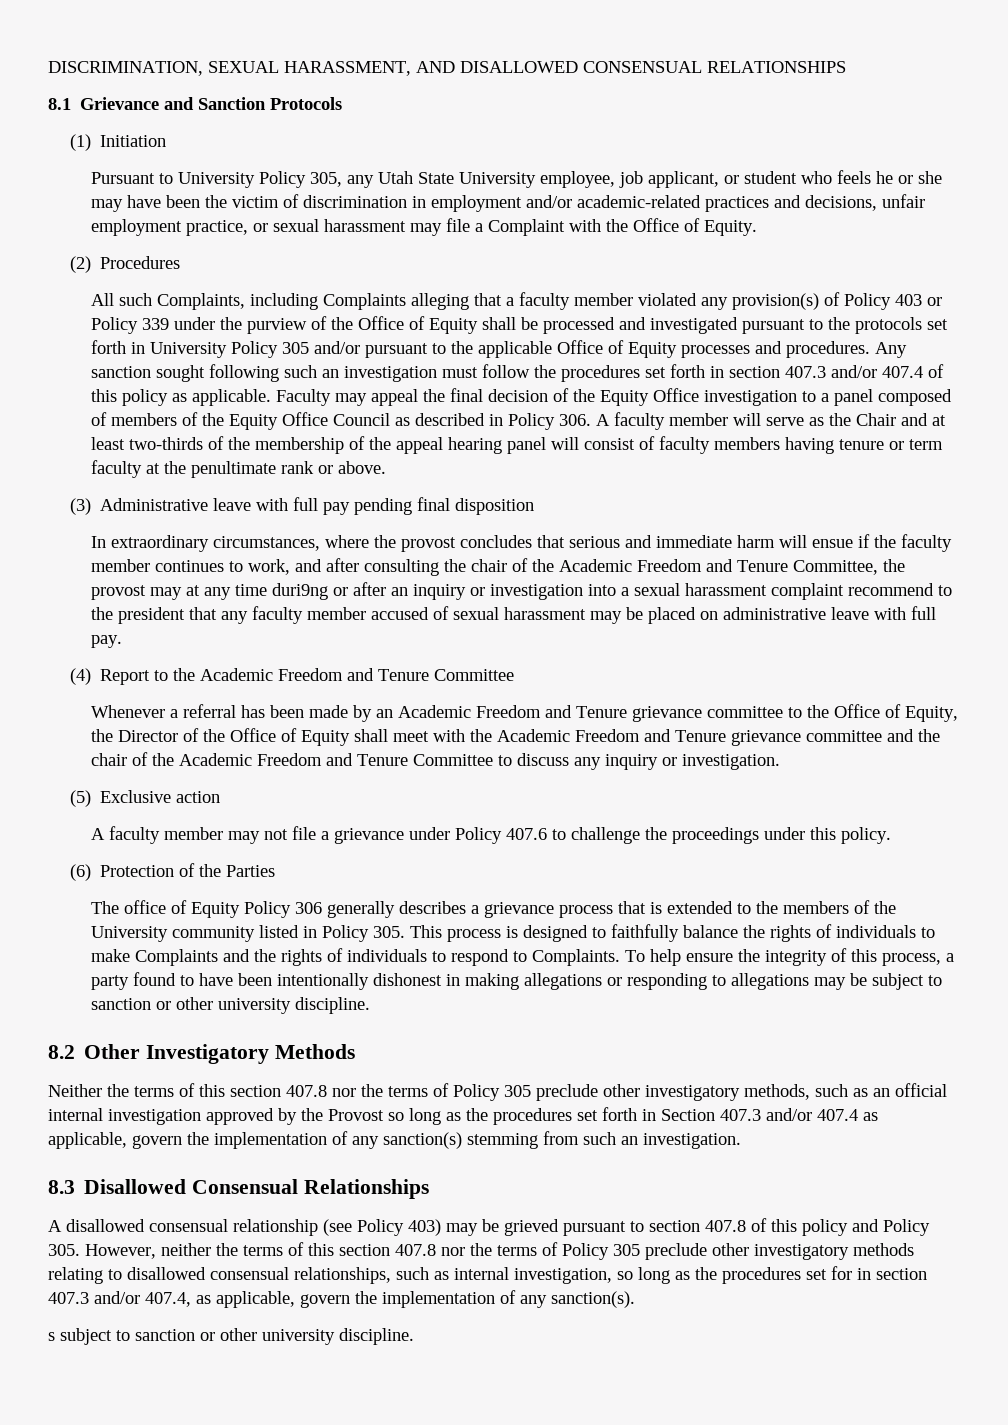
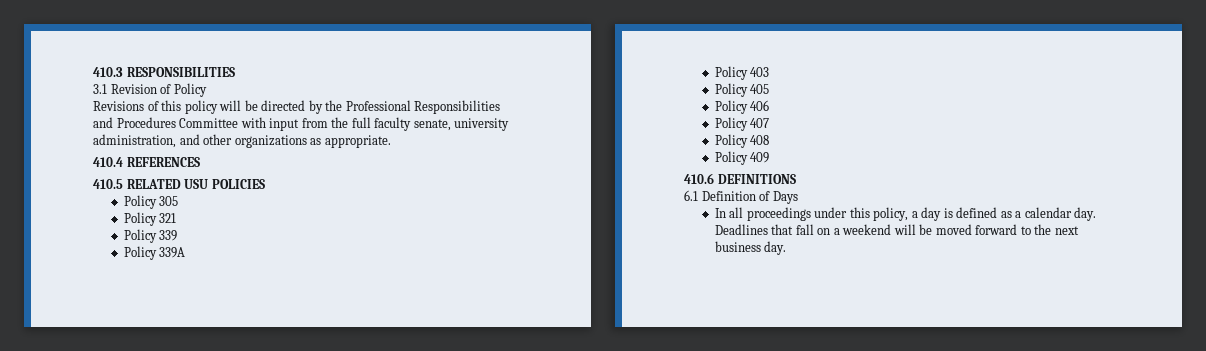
[48,61,846,76] [48,97,343,110] [69,134,166,151] [91,170,943,188] [91,194,926,212] [91,218,758,236] [69,256,180,273] [91,292,943,310] [91,316,949,334] [91,340,908,358] [91,364,945,382] [91,388,953,406] [91,412,947,430] [91,436,944,454] [91,460,387,478] [69,497,534,515] [91,534,953,552] [91,558,906,576] [91,582,953,600] [91,606,937,624] [91,635,123,648] [69,668,514,685] [91,704,959,722] [91,728,941,746] [91,752,781,770] [69,790,220,807] [91,826,892,844] [69,863,275,881] [91,900,897,918] [91,924,936,942] [91,948,955,966] [91,972,943,990] [91,997,371,1014] [48,1044,355,1064] [48,1083,947,1101] [48,1107,878,1125] [48,1131,741,1149] [48,1179,429,1199] [48,1218,930,1236] [48,1242,914,1260] [48,1266,927,1284] [48,1290,635,1308] [48,1328,414,1345] DISCRIMINATION, SEXUAL HARASSMENT, AND DISALLOWED CONSENSUAL RELATIONSHIPS // 8.1 Grievance and Sanction Protocols // (1) Initiation // Pursuant to University Policy 305, any Utah State University employee, job applicant, or student who feels he or she may have been the victim of discrimination in employment and/or academic-related practices and decisions, unfair employment practice, or sexual harassment may file a Complaint with the Office of Equity. // (2) Procedures // All such Complaints, including Complaints alleging that a faculty member violated any provision(s) of Policy 403 or Policy 339 under the purview of the Office of Equity shall be processed and investigated pursuant to the protocols set forth in University Policy 305 and/or pursuant to the applicable Office of Equity processes and procedures. Any sanction sought following such an investigation must follow the procedures set forth in section 407.3 and/or 407.4 of this policy as applicable. Faculty may appeal the final decision of the Equity Office investigation to a panel composed of members of the Equity Office Council as described in Policy 306. A faculty member will serve as the Chair and at least two-thirds of the membership of the appeal hearing panel will consist of faculty members having tenure or term faculty at the penultimate rank or above. // (3) Administrative leave with full pay pending final disposition // In extraordinary circumstances, where the provost concludes that serious and immediate harm will ensue if the faculty member continues to work, and after consulting the chair of the Academic Freedom and Tenure Committee, the provost may at any time duri9ng or after an inquiry or investigation into a sexual harassment complaint recommend to the president that any faculty member accused of sexual harassment may be placed on administrative leave with full pay. // (4) Report to the Academic Freedom and Tenure Committee // Whenever a referral has been made by an Academic Freedom and Tenure grievance committee to the Office of Equity, the Director of the Office of Equity shall meet with the Academic Freedom and Tenure grievance committee and the chair of the Academic Freedom and Tenure Committee to discuss any inquiry or investigation. // (5) Exclusive action // A faculty member may not file a grievance under Policy 407.6 to challenge the proceedings under this policy. // (6) Protection of the Parties // The office of Equity Policy 306 generally describes a grievance process that is extended to the members of the University community listed in Policy 305. This process is designed to faithfully balance the rights of individuals to make Complaints and the rights of individuals to respond to Complaints. To help ensure the integrity of this process, a party found to have been intentionally dishonest in making allegations or responding to allegations may be subject to sanction or other university discipline. // 8.2 Other Investigatory Methods // Neither the terms of this section 407.8 nor the terms of Policy 305 preclude other investigatory methods, such as an official internal investigation approved by the Provost so long as the procedures set forth in Section 407.3 and/or 407.4 as applicable, govern the implementation of any sanction(s) stemming from such an investigation. // 8.3 Disallowed Consensual Relationships // A disallowed consensual relationship (see Policy 403) may be grieved pursuant to section 407.8 of this policy and Policy 305. However, neither the terms of this section 407.8 nor the terms of Policy 305 preclude other investigatory methods relating to disallowed consensual relationships, such as internal investigation, so long as the procedures set for in section 407.3 and/or 407.4, as applicable, govern the implementation of any sanction(s). // s subject to sanction or other university discipline. -> [93,67,235,77] [93,83,207,97] [93,100,501,114] [93,117,510,131] [93,134,391,148] [93,157,200,167] [93,179,265,189] [123,195,179,209] [123,212,177,226] [123,229,178,243] [123,246,186,260] [714,66,770,80] [714,83,770,97] [714,100,770,114] [714,117,770,131] [714,134,770,148] [714,151,770,165] [684,173,796,184] [684,190,798,204] [714,207,1097,221] [714,224,1079,235] [714,241,787,255] 410.3 RESPONSIBILITIES // 3.1 Revision of Policy // Revisions of this policy will be directed by the Professional Responsibilities and Procedures Committee with input from the full faculty senate, university administration, and other organizations as appropriate. // 410.4 REFERENCES // 410.5 RELATED USU POLICIES // Policy 305 // Policy 321 // Policy 339 // Policy 339A // Policy 403 // Policy 405 // Policy 406 // Policy 407 // Policy 408 // Policy 409 // 410.6 DEFINITIONS // 6.1 Definition of Days // In all proceedings under this policy, a day is defined as a calendar day. Deadlines that fall on a weekend will be moved forward to the next business day.

